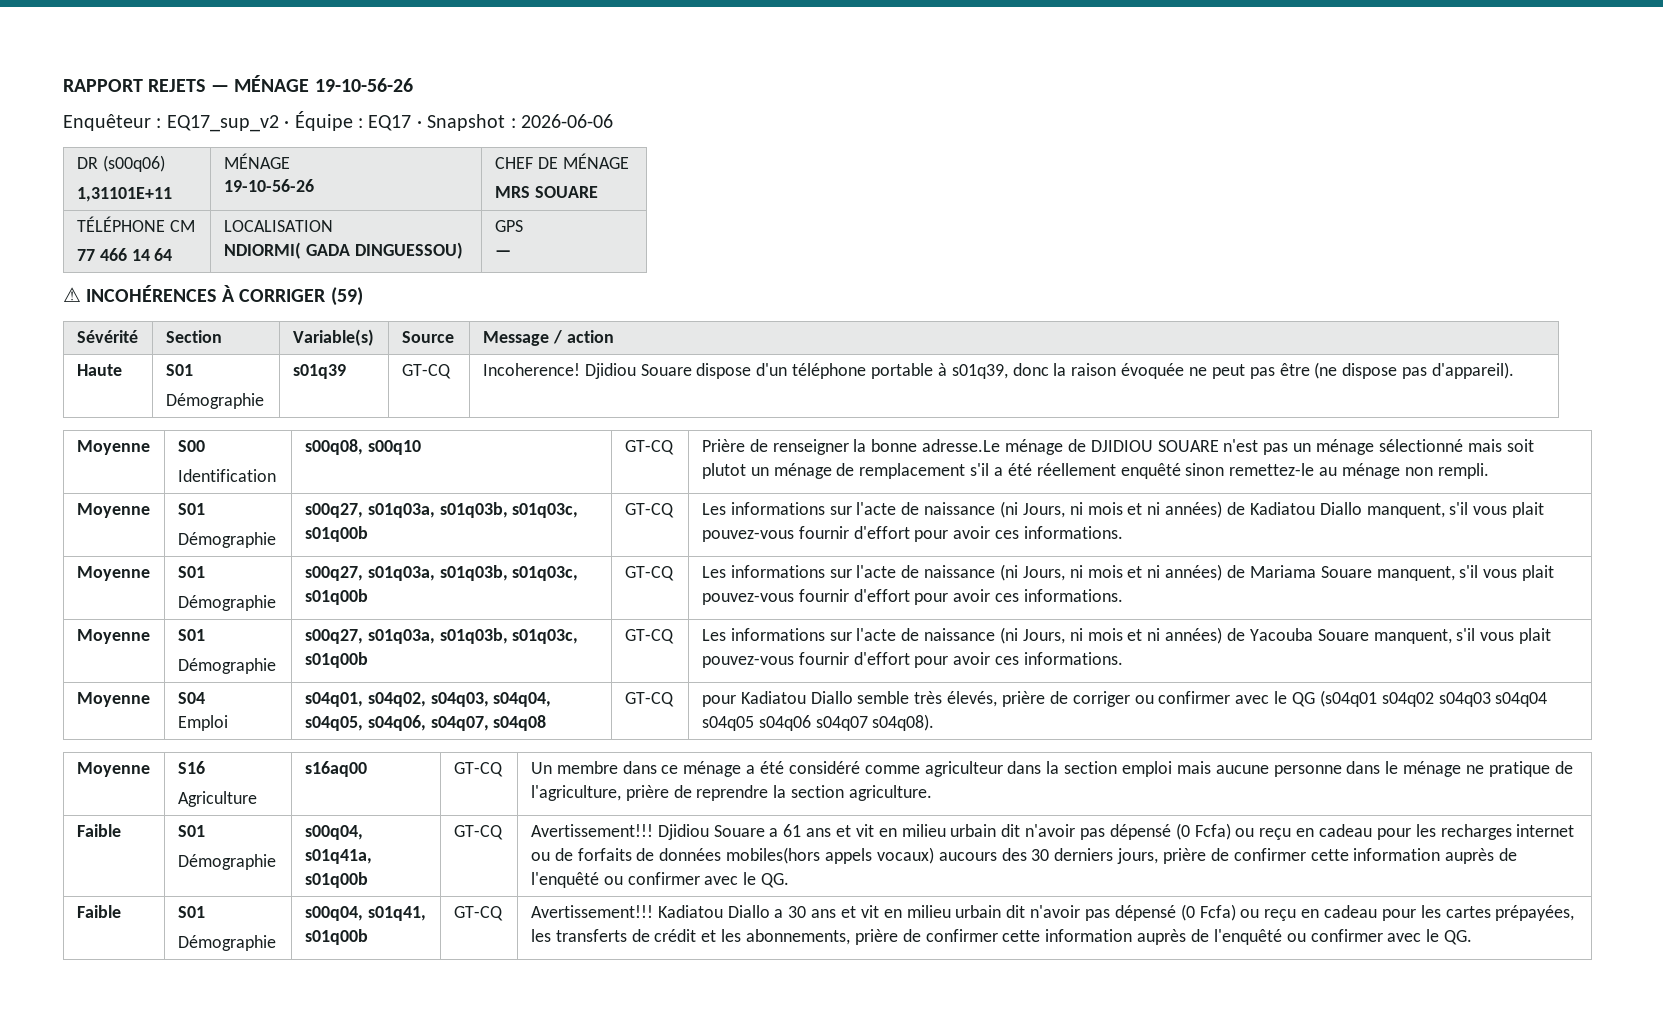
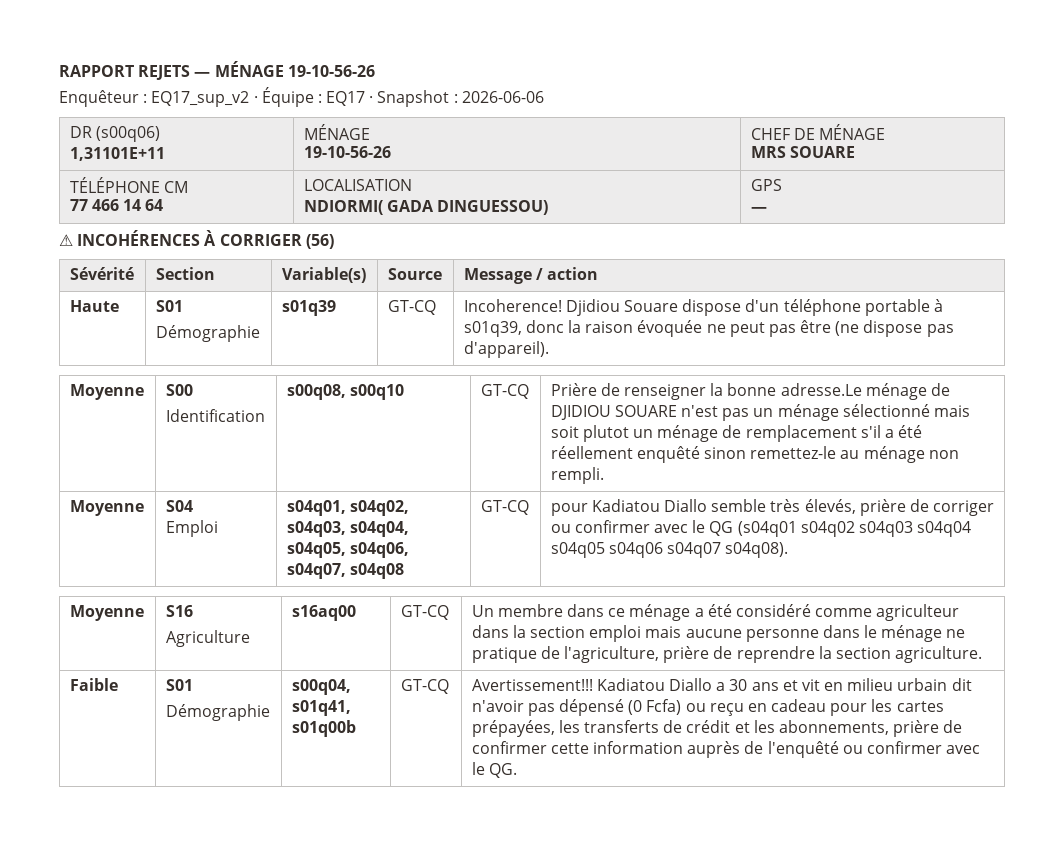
[330,287,363,306] (59) -> [305,234,334,249] (56)
[76,503,150,518] [177,503,205,515] [177,532,276,548] [304,502,579,518] [304,526,368,542] [624,503,674,518] [701,501,1545,518] [701,526,1123,542] [76,566,150,581] [177,566,205,578] [177,595,276,611] [304,565,579,581] [304,589,368,605] [624,566,674,581] [701,564,1555,581] [701,589,1123,605] [76,629,150,644] [177,629,205,641] [177,658,276,674] [304,628,579,644] [304,652,368,668] [624,629,674,644] [701,627,1552,644] [701,652,1123,668] // Moyenne | S01 // Démographie | s00q27, s01q03a, s01q03b, s01q03c, s01q00b | GT-CQ | Les informations sur l'acte de naissance (ni Jours, ni mois et ni années) de Kadiatou Diallo manquent, s'il vous plait pouvez-vous fournir d'effort pour avoir ces informations. // Moyenne | S01 // Démographie | s00q27, s01q03a, s01q03b, s01q03c, s01q00b | GT-CQ | Les informations sur l'acte de naissance (ni Jours, ni mois et ni années) de Mariama Souare manquent, s'il vous plait pouvez-vous fournir d'effort pour avoir ces informations. // Moyenne | S01 // Démographie | s00q27, s01q03a, s01q03b, s01q03c, s01q00b | GT-CQ | Les informations sur l'acte de naissance (ni Jours, ni mois et ni années) de Yacouba Souare manquent, s'il vous plait pouvez-vous fournir d'effort pour avoir ces informations. -> (604, 475) none
[177,854,276,870] [304,825,363,840] [304,849,372,864] [304,872,368,888] [453,825,503,840] [530,823,1575,840] [530,847,1518,864] [530,872,790,888] [76,905,121,918] [177,906,205,918] // Démographie | s00q04, s01q41a, s01q00b | GT-CQ | Avertissement!!! Djidiou Souare a 61 ans et vit en milieu urbain dit n'avoir pas dépensé (0 Fcfa) ou reçu en cadeau pour les recharges internet ou de forfaits de données mobiles(hors appels vocaux) aucours des 30 derniers jours, prière de confirmer cette information auprès de l'enquêté ou confirmer avec le QG. // Faible | S01 -> (193, 685) none

